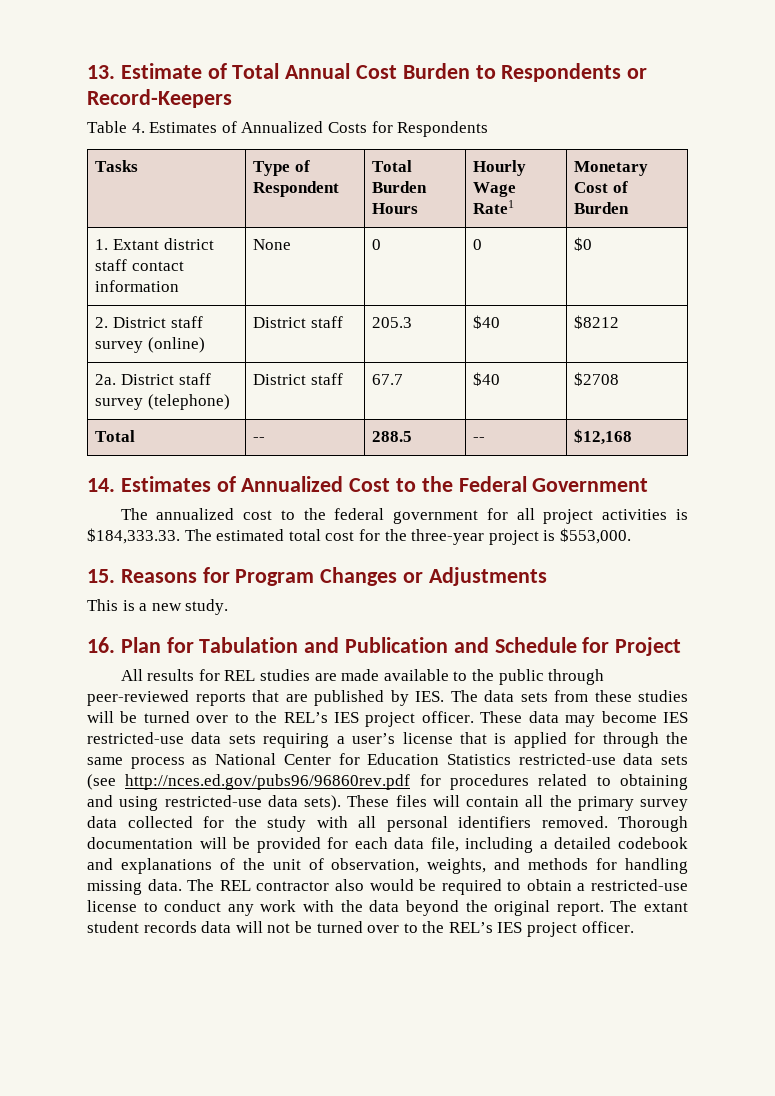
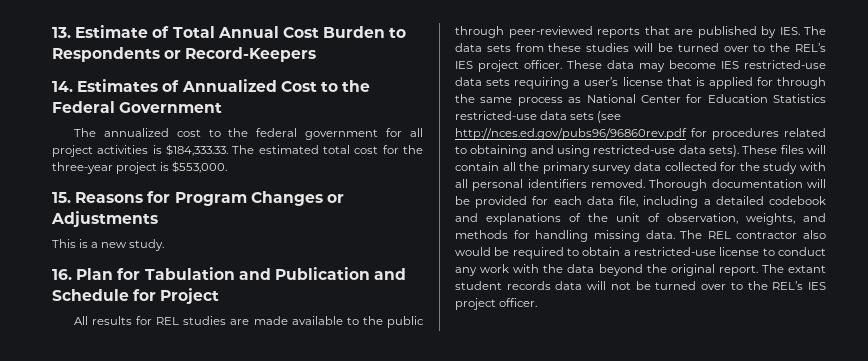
[87,121,489,137] [95,160,139,172] [253,160,311,176] [253,181,340,197] [372,160,413,172] [372,181,428,193] [372,203,419,214] [473,160,527,176] [473,182,517,197] [473,200,515,214] [574,161,649,176] [574,181,629,193] [574,202,630,214] [95,238,214,250] [95,259,185,271] [95,280,180,292] [253,239,292,250] [372,239,382,250] [473,239,483,250] [574,237,593,251] [95,316,203,328] [95,337,206,353] [253,316,344,328] [372,317,413,328] [473,315,501,329] [574,315,620,329] [95,373,211,385] [95,394,231,410] [253,373,344,385] [372,374,404,385] [473,372,501,386] [574,372,620,386] [95,430,136,442] [253,437,266,442] [372,431,413,442] [473,437,486,442] [574,429,633,445] // Table 4. Estimates of Annualized Costs for Respondents // Tasks | Type of Respondent | Total Burden Hours | Hourly Wage Rate1 | Monetary Cost of Burden // 1. Extant district staff contact information | None | 0 | 0 | $0 // 2. District staff survey (online) | District staff | 205.3 | $40 | $8212 // 2a. District staff survey (telephone) | District staff | 67.7 | $40 | $2708 // Total | -- | 288.5 | -- | $12,168 -> (317, 54) none

